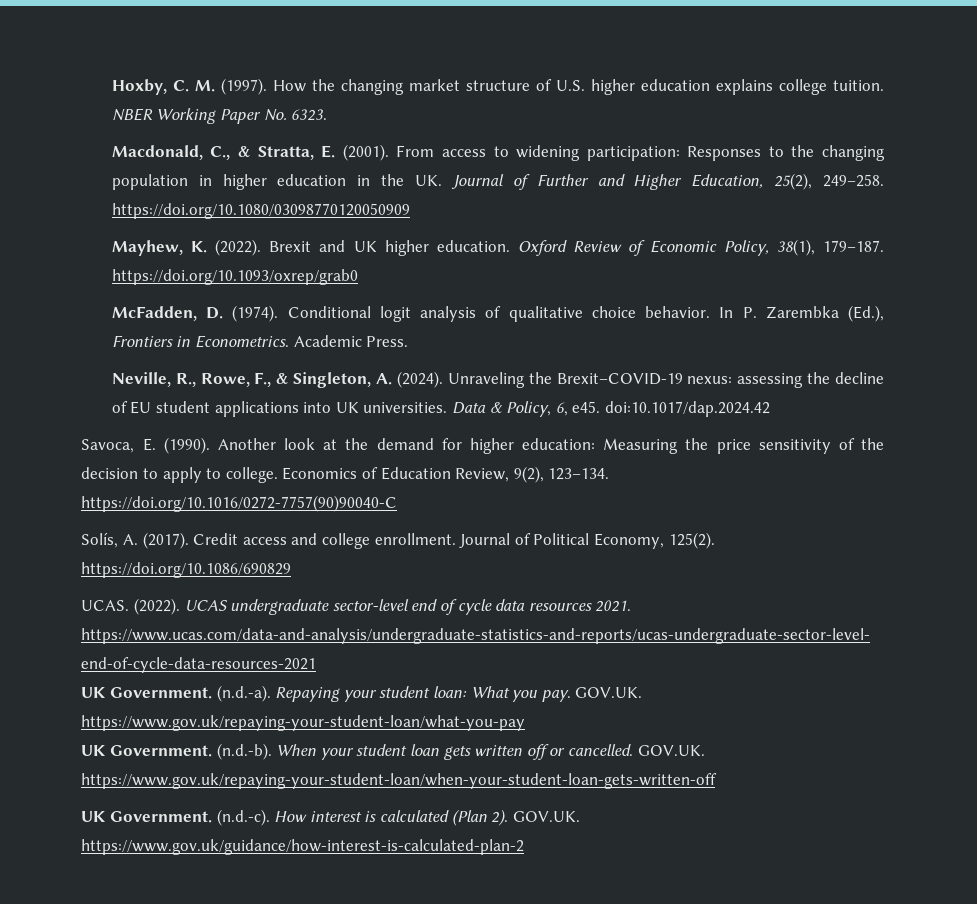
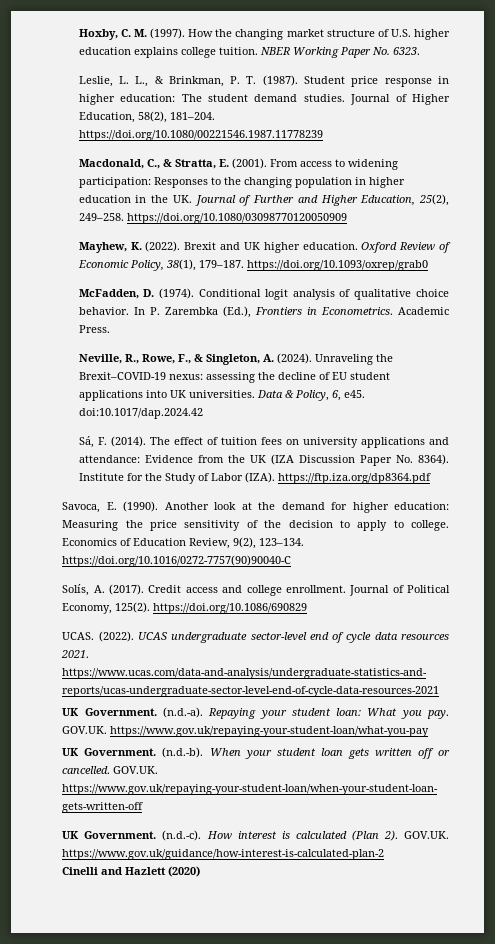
(328, 115) none -> [78,75,449,87] [78,94,451,105] [78,111,215,123] [78,130,323,141] // Leslie, L. L., & Brinkman, P. T. (1987). Student price response in higher education: The student demand studies. Journal of Higher Education, 58(2), 181–204. https://doi.org/10.1080/00221546.1987.11778239
(770, 409) none -> [78,436,450,448] [78,454,449,466] [78,472,431,484] // Sá, F. (2014). The effect of tuition fees on university applications and attendance: Evidence from the UK (IZA Discussion Paper No. 8364). Institute for the Study of Labor (IZA). https://ftp.iza.org/dp8364.pdf
(525, 847) none -> [62,866,201,877] // Cinelli and Hazlett (2020)

